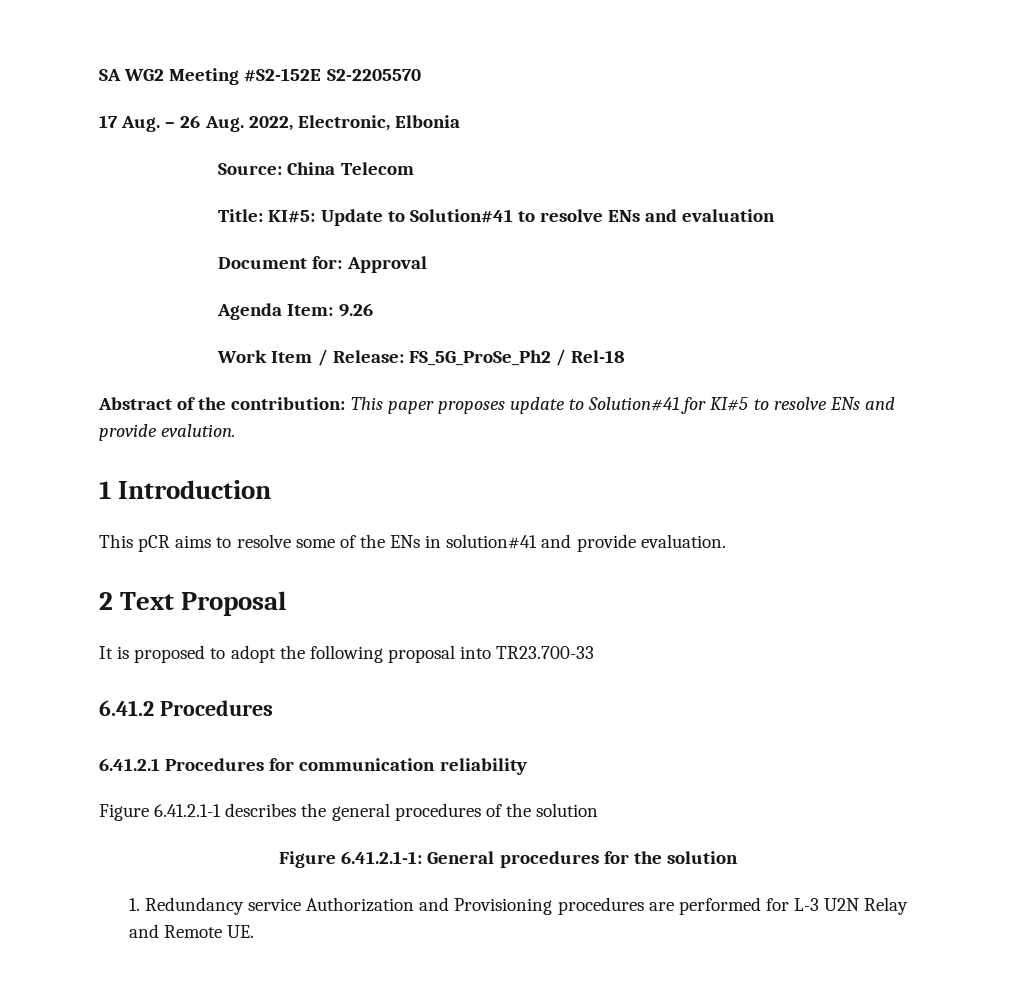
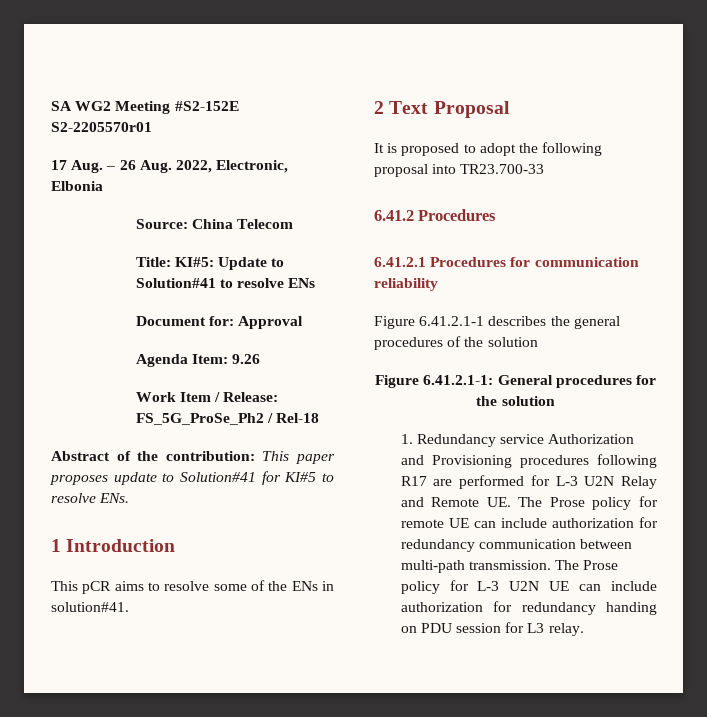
[326,69,421,81] S2-2205570 -> [51,122,152,132] S2-2205570r01
[645,209,776,222] and evaluation -> (316, 283) none
[829,397,895,410] [99,424,236,441] ENs and provide evalution. -> [99,493,130,503] ENs.
[446,534,726,552] solution#41 and provide evaluation. -> [51,602,129,612] solution#41.
(644, 906) none -> [597,454,657,468] [400,476,427,486] following R17
(255, 931) none -> [518,496,658,510] [400,517,658,528] [400,539,633,552] [400,560,619,573] [400,580,657,594] [400,601,657,615] [400,622,584,636] The Prose policy for remote UE can include authorization for redundancy communication between multi-path transmission. The Prose policy for L-3 U2N UE can include authorization for redundancy handing on PDU session for L3 relay.

